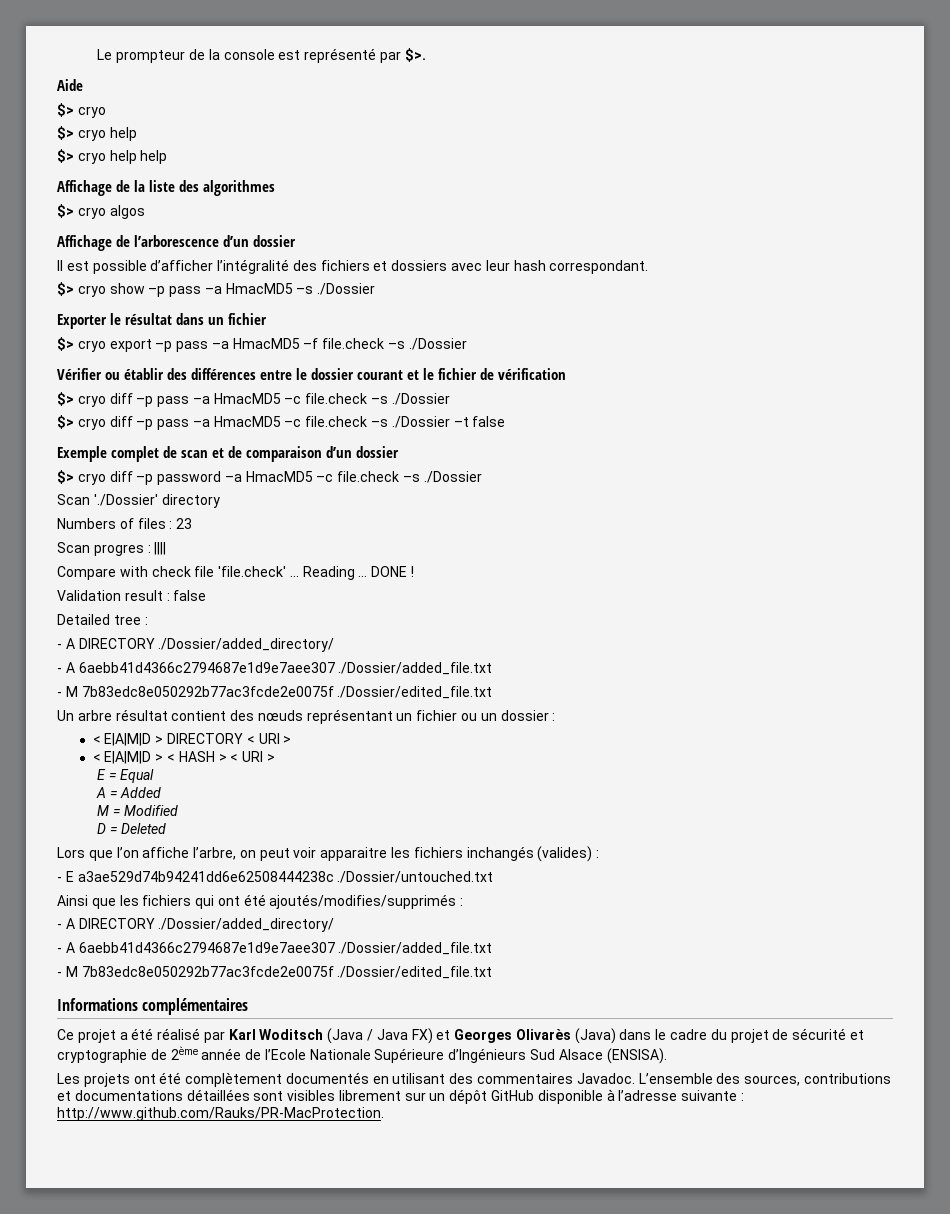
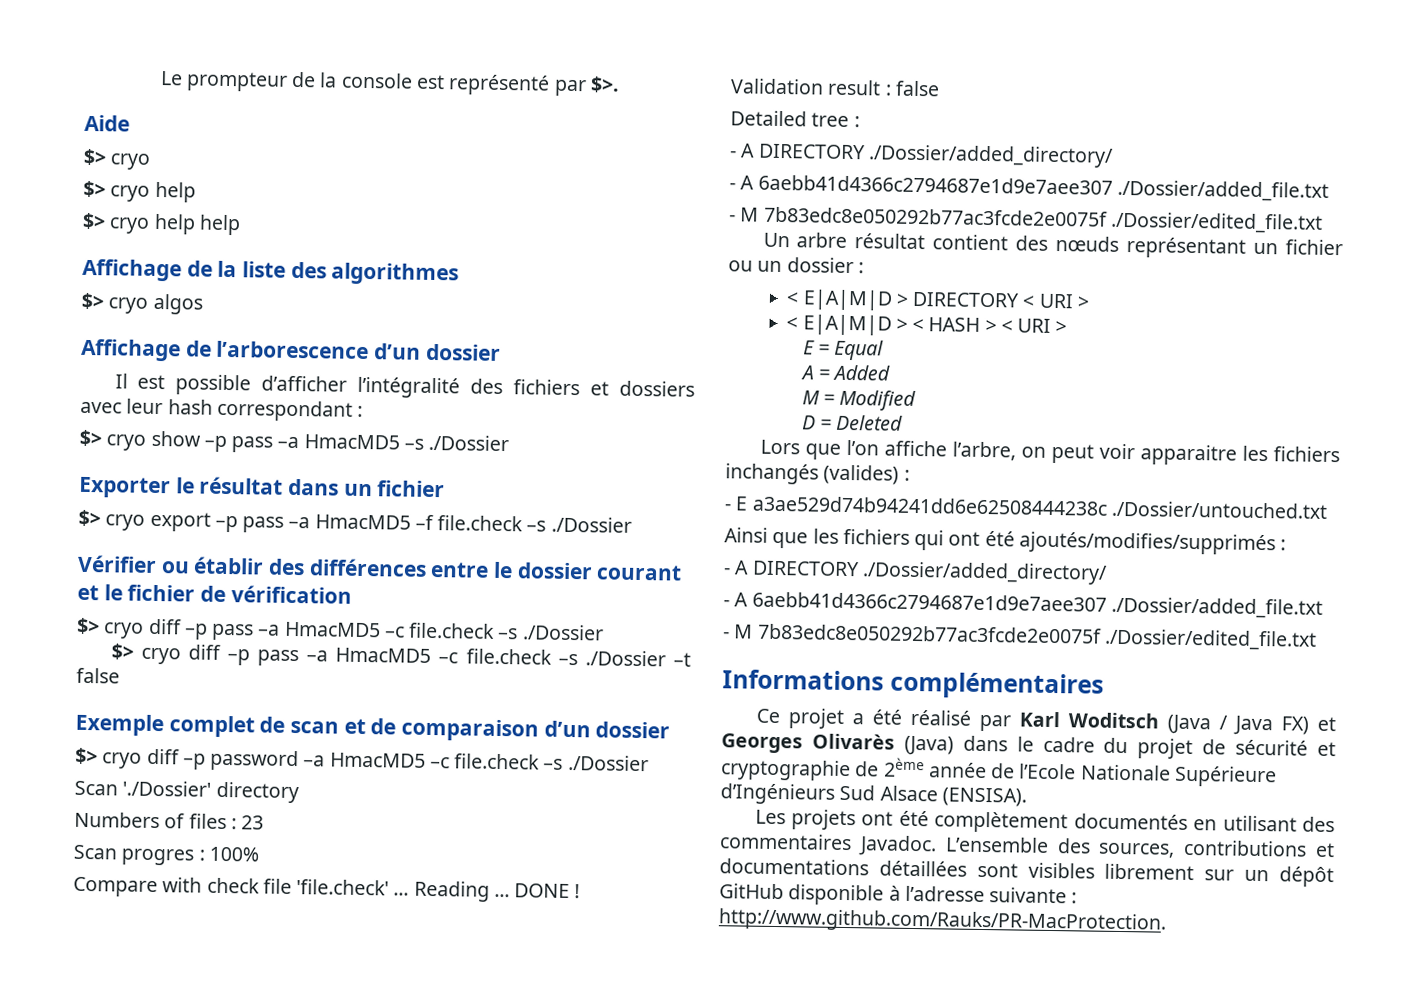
[549,260,649,274] correspondant. -> [216,399,364,422] correspondant :
[154,542,167,555] |||| -> [208,846,259,862] 100%

